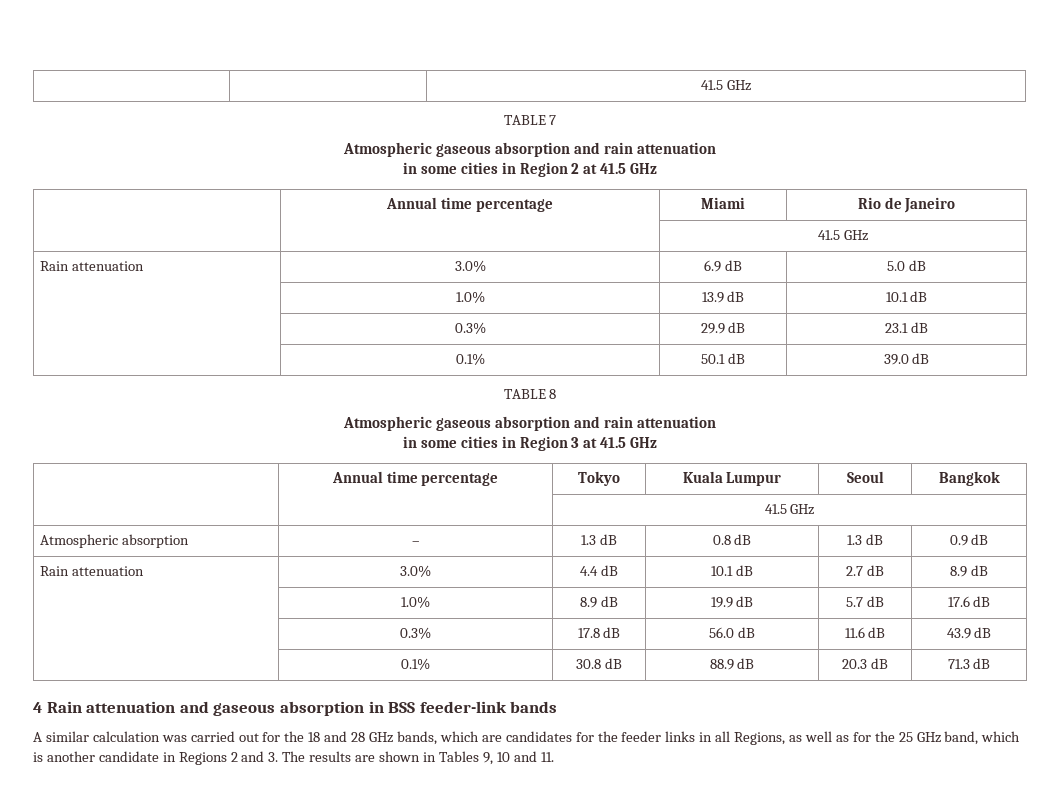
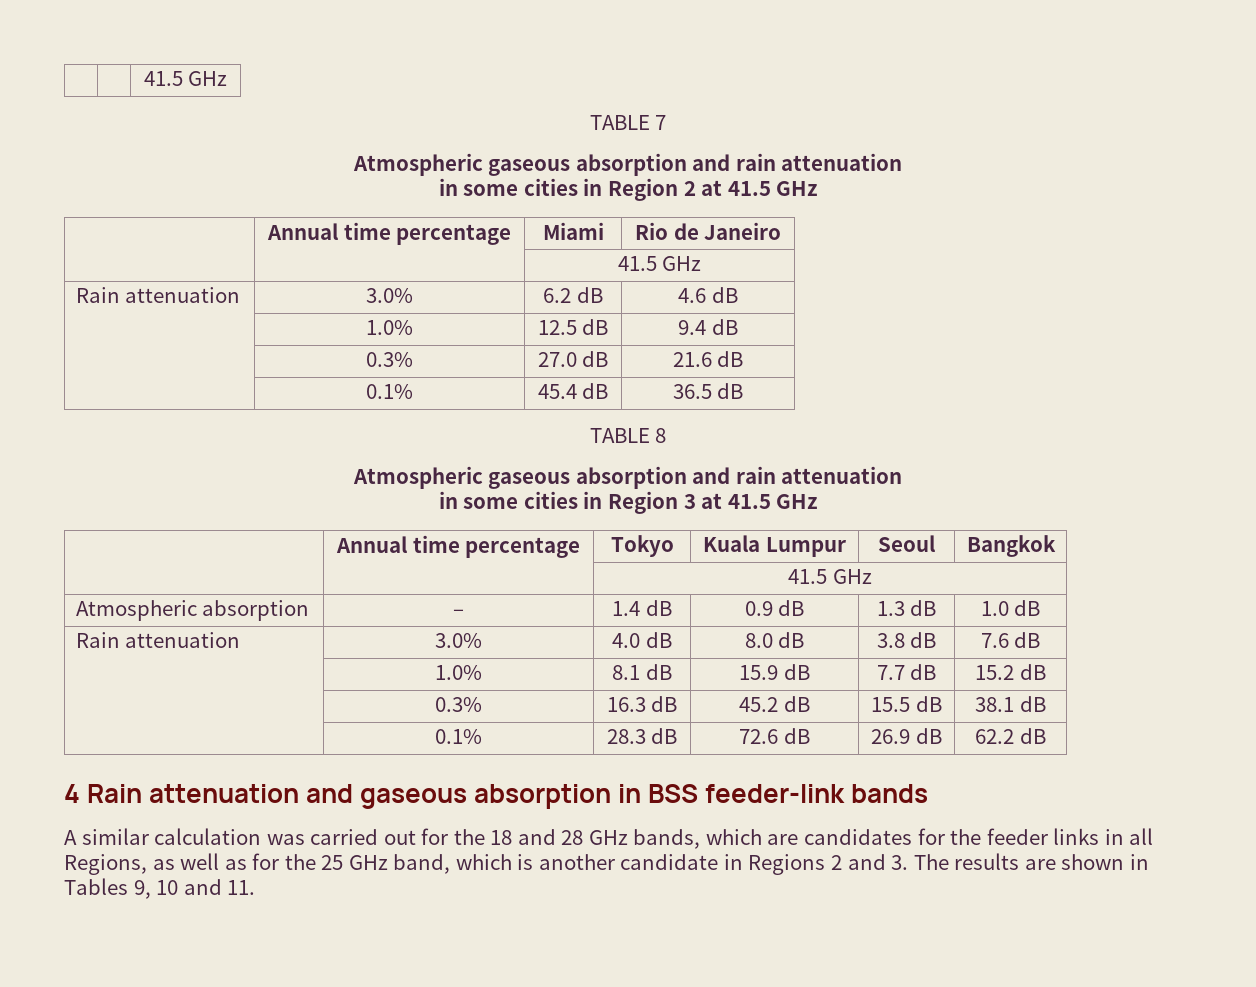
[704,260,742,272] [887,260,926,271] [455,291,485,303] [701,291,745,303] [885,291,928,302] [454,322,486,334] [700,322,746,334] [885,322,928,333] [455,353,485,365] [701,353,745,364] [883,354,909,365] 6.9 dB | 5.0 dB // | 1.0% | 13.9 dB | 10.1 dB // | 0.3% | 29.9 dB | 23.1 dB // | 0.1% | 50.1 dB | 39.0 -> [543,287,603,303] [678,287,738,303] [366,320,413,335] [537,319,609,335] [678,319,738,335] [366,352,413,367] [537,351,609,367] [672,351,744,367] [366,384,413,399] [537,383,609,399] [672,384,712,399] 6.2 dB | 4.6 dB // | 1.0% | 12.5 dB | 9.4 dB // | 0.3% | 27.0 dB | 21.6 dB // | 0.1% | 45.4 dB | 36.5
[581,534,617,545] [712,535,731,545] 1.3 dB | 0.8 -> [612,600,672,616] [744,601,773,616] 1.4 dB | 0.9
[949,535,968,546] 0.9 -> [980,601,1009,616] 1.0
[580,565,618,576] [711,565,753,576] [846,565,884,576] [950,565,988,577] [401,596,430,608] [580,596,618,608] [710,596,754,608] [846,596,884,607] [947,596,991,607] [400,627,431,639] [577,627,621,638] [709,627,755,638] [844,627,886,638] [946,627,992,639] [401,658,430,670] [576,658,622,669] [709,658,755,670] [842,658,888,669] [947,659,970,669] 4.4 dB | 10.1 dB | 2.7 dB | 8.9 dB // | 1.0% | 8.9 dB | 19.9 dB | 5.7 dB | 17.6 dB // | 0.3% | 17.8 dB | 56.0 dB | 11.6 dB | 43.9 dB // | 0.1% | 30.8 dB | 88.9 dB | 20.3 dB | 71.3 -> [612,632,672,648] [744,632,805,648] [876,632,937,648] [980,632,1041,648] [435,665,482,680] [612,664,672,680] [739,664,810,680] [876,664,937,680] [975,664,1046,680] [435,697,482,712] [606,696,678,712] [739,696,810,712] [871,696,942,712] [975,696,1046,712] [435,729,482,744] [606,728,678,744] [739,728,810,744] [871,728,942,744] [975,729,1015,744] 4.0 dB | 8.0 dB | 3.8 dB | 7.6 dB // | 1.0% | 8.1 dB | 15.9 dB | 7.7 dB | 15.2 dB // | 0.3% | 16.3 dB | 45.2 dB | 15.5 dB | 38.1 dB // | 0.1% | 28.3 dB | 72.6 dB | 26.9 dB | 62.2

